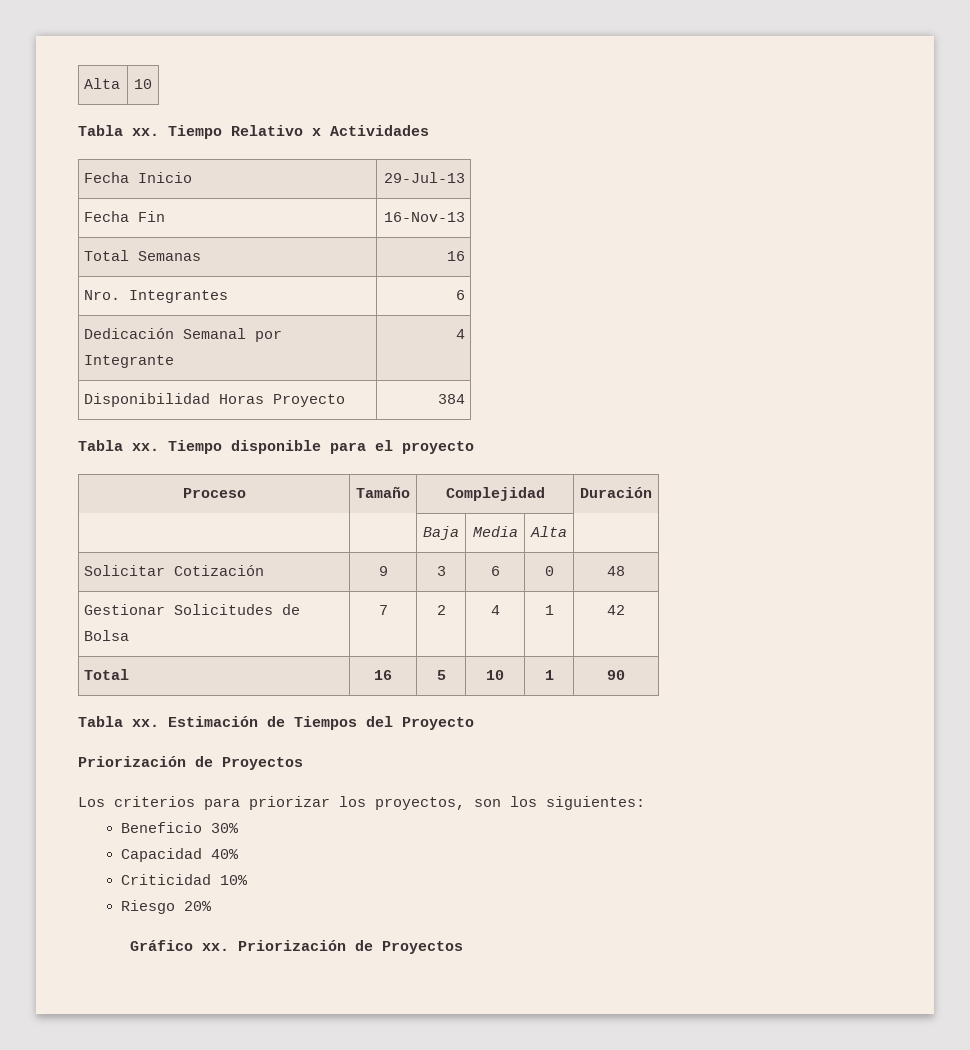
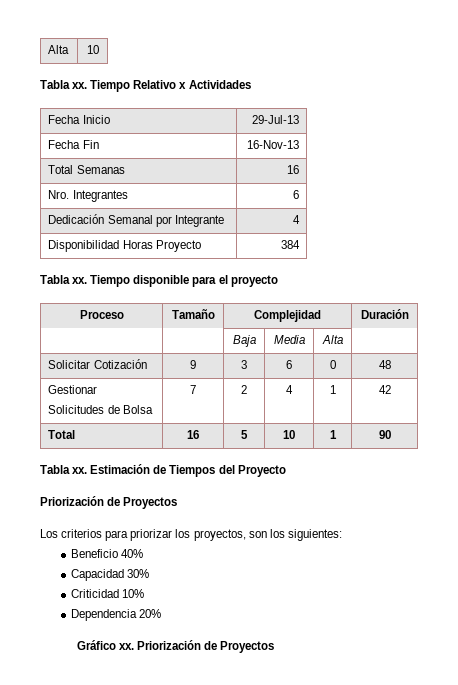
[210,823,239,833] 30% -> [121,549,144,558] 40%
[210,849,239,859] 40% -> [127,569,150,578] 30%
[120,900,175,914] Riesgo -> [71,609,138,621] Dependencia

